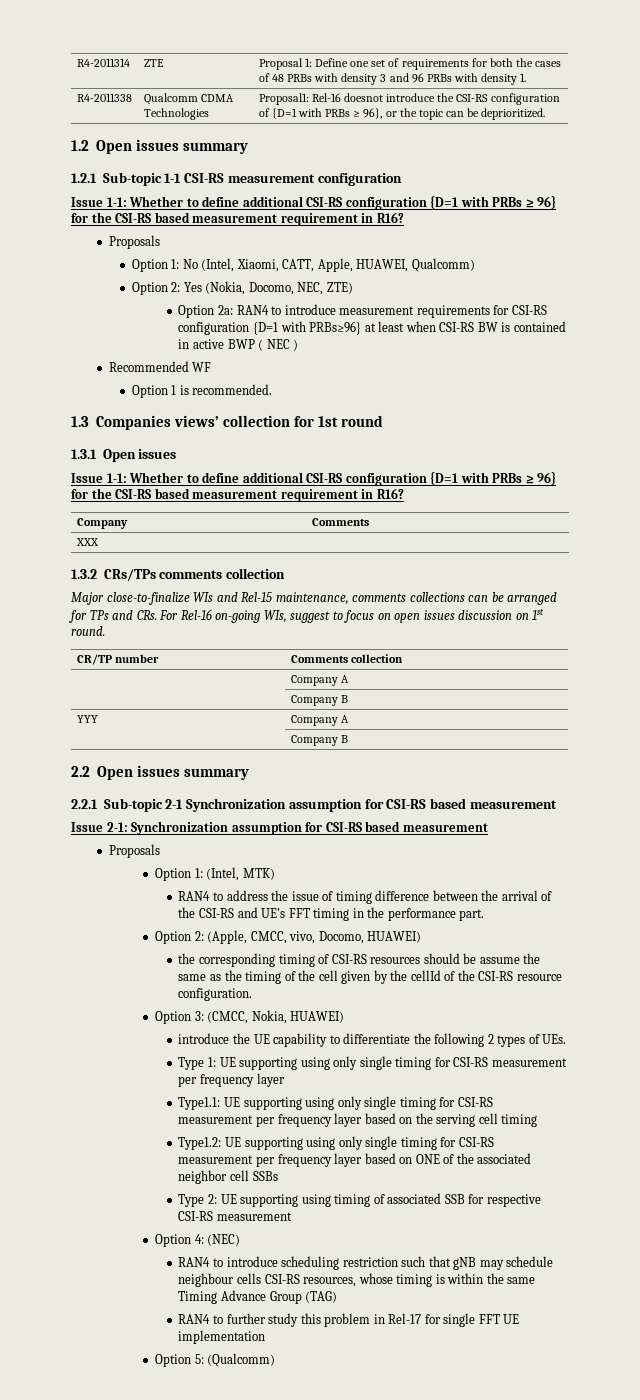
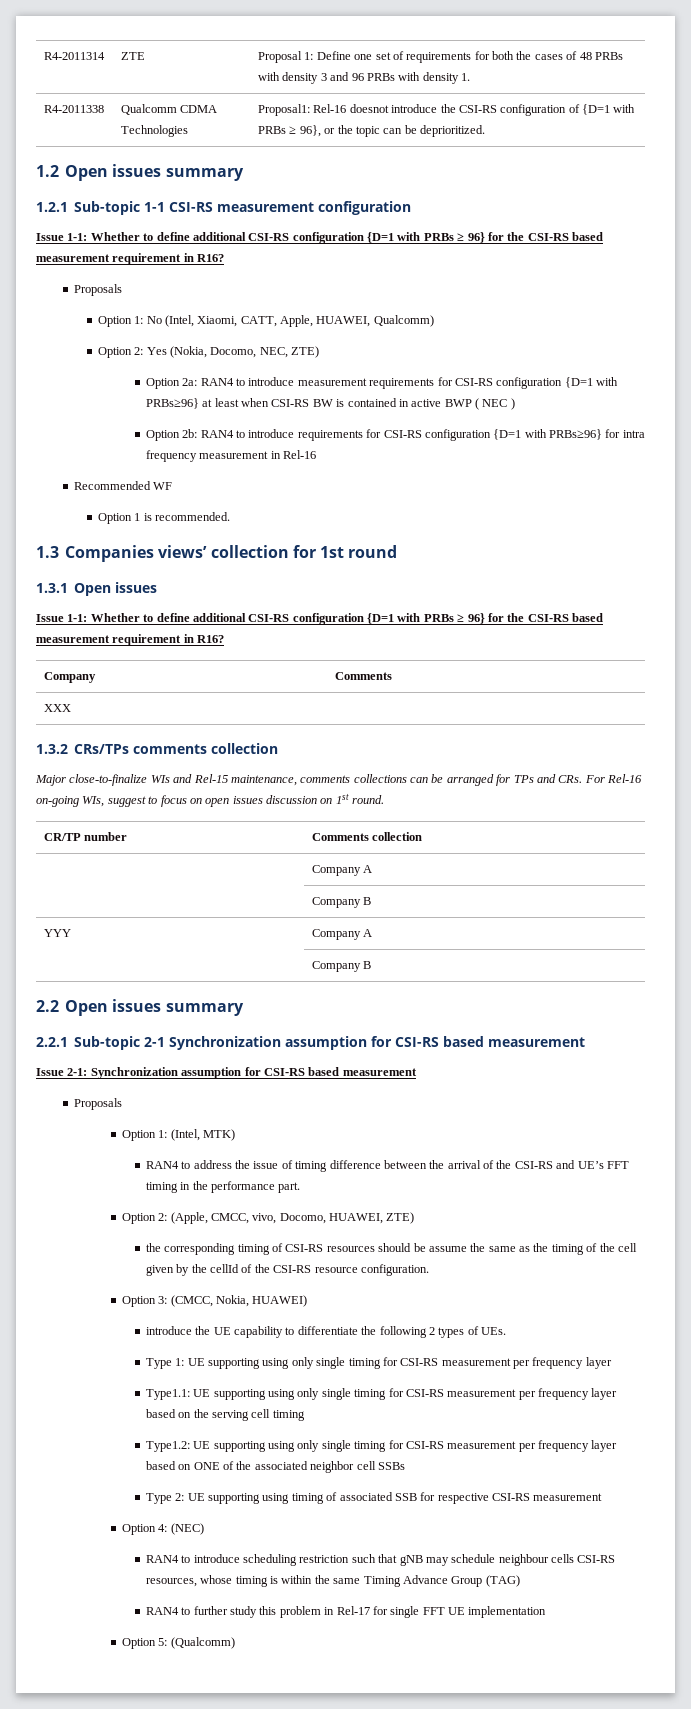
(299, 345) none -> [145,429,645,441] [145,450,317,462] // Option 2b: RAN4 to introduce requirements for CSI-RS configuration {D=1 with PRBs≥96} for intra frequency measurement in Rel-16
[367,931,422,943] HUAWEI) -> [329,1212,415,1224] HUAWEI, ZTE)

